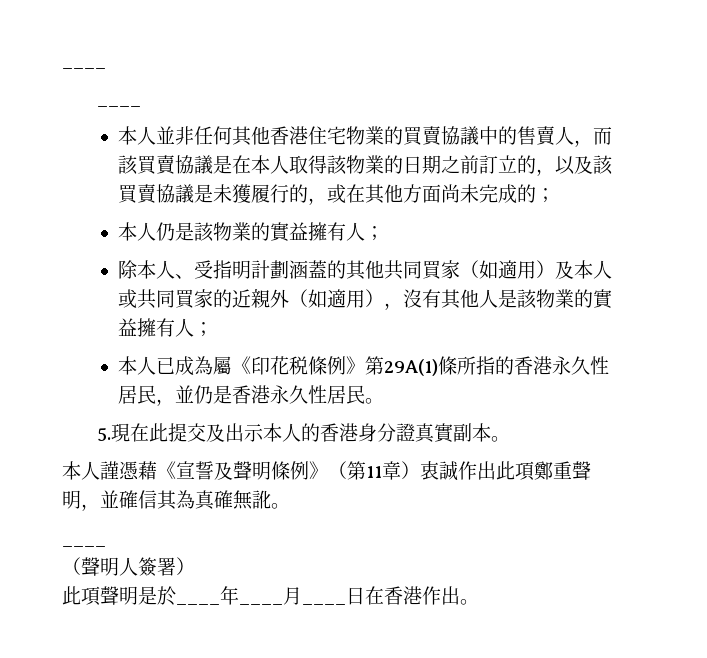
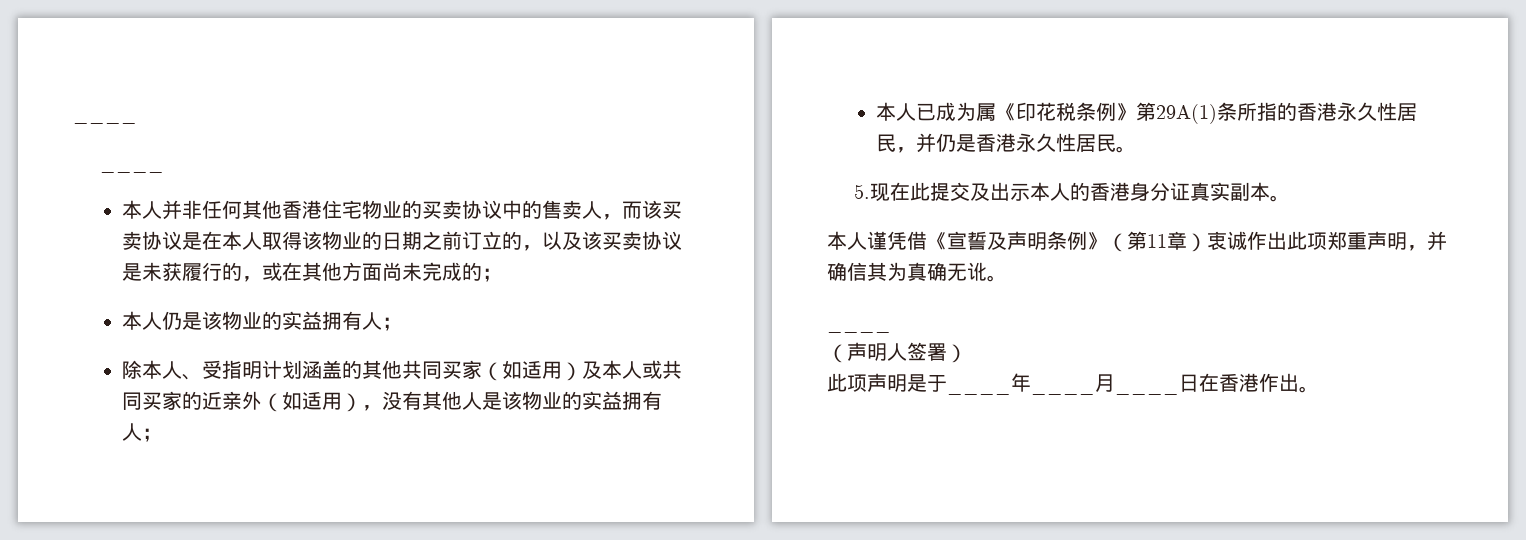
[155,126,175,144] 並 -> [162,200,183,220] 并
[364,126,612,147] [117,155,213,175] 業的買賣協議中的售賣人，而該買賣協議 -> [382,200,683,220] [122,231,183,250] 业的买卖协议中的售卖人，而该买卖协议
[326,155,384,175] 該物業 -> [302,231,363,250] 该物业
[478,155,498,174] 訂 -> [462,231,483,250] 订
[592,155,613,175] [117,184,251,204] 該買賣協議是未獲 -> [582,231,683,250] [122,262,183,281] 该买卖协议是未获
[193,222,327,242] 該物業的實益擁 -> [202,311,343,330] 该物业的实益拥
[250,260,327,279] 計劃涵蓋 -> [262,360,343,379] 计划涵盖
[421,260,517,280] 買家（如適 -> [442,360,543,381] 买家（如适
[174,289,613,310] [117,318,156,337] 買家的近親外（如適用），沒有其他人是該物業的實益擁 -> [142,391,643,412] 买家的近亲外（如适用），没有其他人是该物业的实益拥
[193,356,232,375] 為屬 -> [956,102,997,121] 为属
[307,356,327,375] 條 -> [1076,102,1097,121] 条
[437,356,457,375] 條 -> [1217,102,1238,121] 条
[174,385,194,403] 並 -> [916,133,937,153] 并
[110,423,130,442] 現 -> [870,183,891,202] 现
[395,423,454,443] 證真實 -> [1170,182,1231,201] 证真实
[100,461,157,480] 謹憑藉 -> [867,231,927,250] 谨凭借
[233,461,290,480] 聲明條 -> [1007,231,1067,250] 声明条
[439,461,591,481] [62,490,271,511] 誠作出此項鄭重聲明，並確信其為真確無訛 -> [1227,231,1447,251] [827,262,987,281] 诚作出此项郑重声明，并确信其为真确无讹
[81,557,157,577] 聲明人簽 -> [847,342,927,361] 声明人签
[81,586,176,606] 項聲明是於 -> [847,373,947,392] 项声明是于

